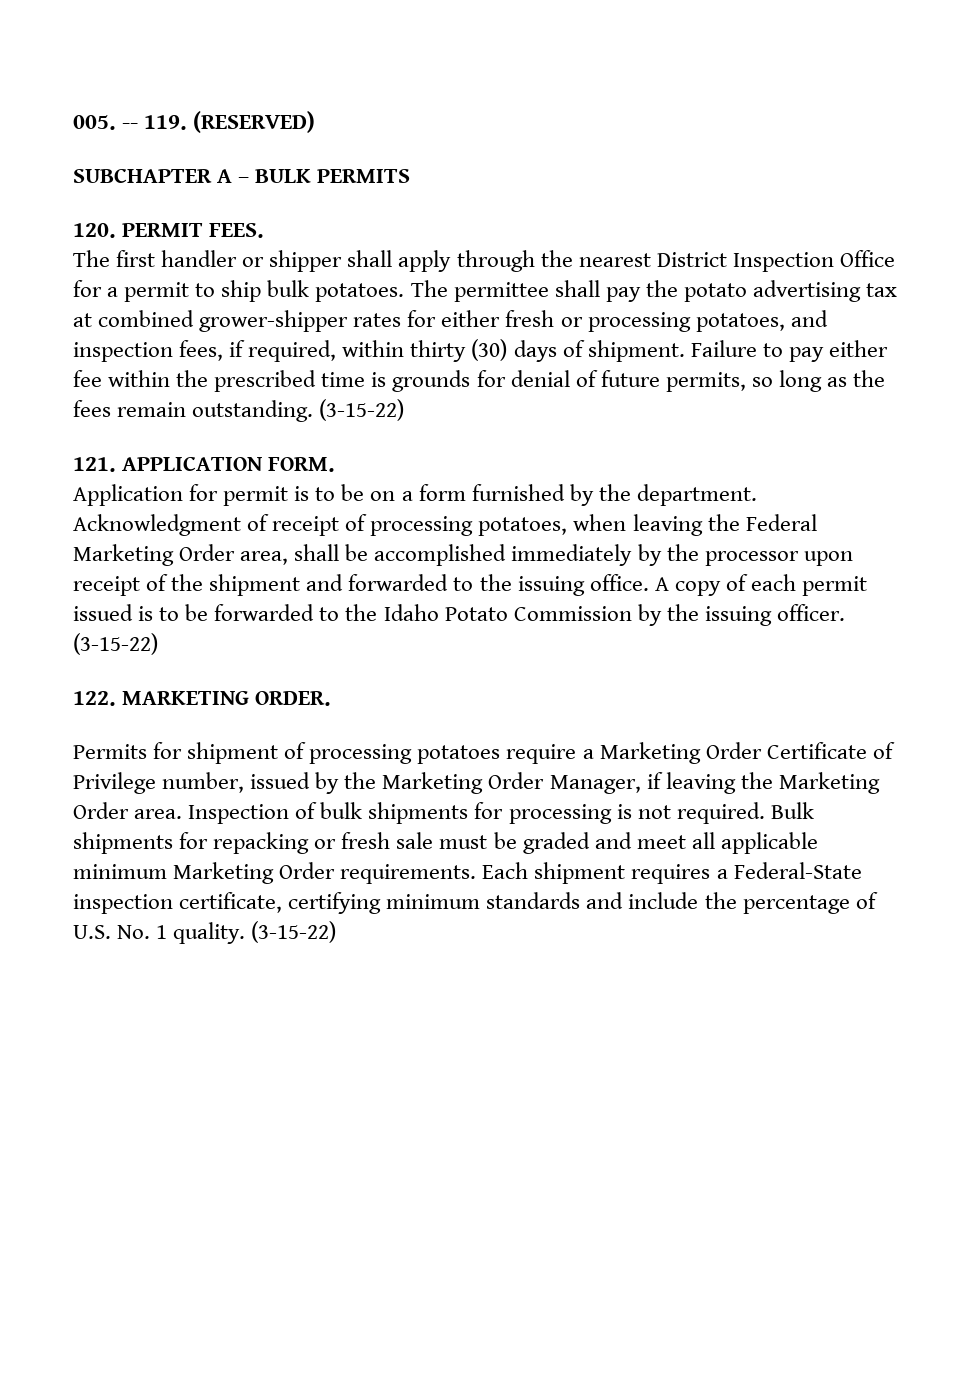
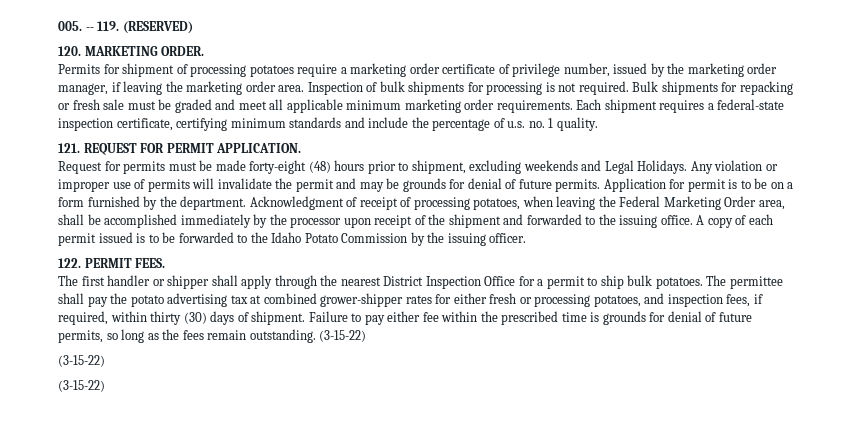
[73,168,411,183] [73,223,116,238] SUBCHAPTER A – BULK PERMITS // 120. -> [58,46,205,56] [58,63,778,77] [58,81,793,95] [58,99,785,113] [58,117,598,131] [58,143,302,155] [58,160,778,174] [58,178,794,192] [58,196,785,210] [58,214,773,228] [58,232,527,246] [58,258,81,268] 120. MARKETING ORDER. // Permits for shipment of processing potatoes require a marketing order certificate of privilege number, issued by the marketing order manager, if leaving the marketing order area. Inspection of bulk shipments for processing is not required. Bulk shipments for repacking or fresh sale must be graded and meet all applicable minimum marketing order requirements. Each shipment requires a federal-state inspection certificate, certifying minimum standards and include the percentage of u.s. no. 1 quality. // 121. REQUEST FOR PERMIT APPLICATION. // Request for permits must be made forty-eight (48) hours prior to shipment, excluding weekends and Legal Holidays. Any violation or improper use of permits will invalidate the permit and may be grounds for denial of future permits. Application for permit is to be on a form furnished by the department. Acknowledgment of receipt of processing potatoes, when leaving the Federal Marketing Order area, shall be accomplished immediately by the processor upon receipt of the shipment and forwarded to the issuing office. A copy of each permit issued is to be forwarded to the Idaho Potato Commission by the issuing officer. // 122.
[73,456,336,472] [73,484,757,506] [73,514,817,536] [73,544,853,566] [73,574,868,596] [73,604,845,626] [73,633,158,655] [73,691,332,706] [73,742,895,764] [73,772,880,794] [73,802,814,824] [73,832,818,854] [73,862,862,884] [73,892,878,914] [73,922,246,944] 121. APPLICATION FORM. // Application for permit is to be on a form furnished by the department. Acknowledgment of receipt of processing potatoes, when leaving the Federal Marketing Order area, shall be accomplished immediately by the processor upon receipt of the shipment and forwarded to the issuing office. A copy of each permit issued is to be forwarded to the Idaho Potato Commission by the issuing officer. (3-15-22) // 122. MARKETING ORDER. // Permits for shipment of processing potatoes require a Marketing Order Certificate of Privilege number, issued by the Marketing Order Manager, if leaving the Marketing Order area. Inspection of bulk shipments for processing is not required. Bulk shipments for repacking or fresh sale must be graded and meet all applicable minimum Marketing Order requirements. Each shipment requires a Federal-State inspection certificate, certifying minimum standards and include the percentage of U.S. No. 1 quality. -> [58,355,105,367] (3-15-22) //

